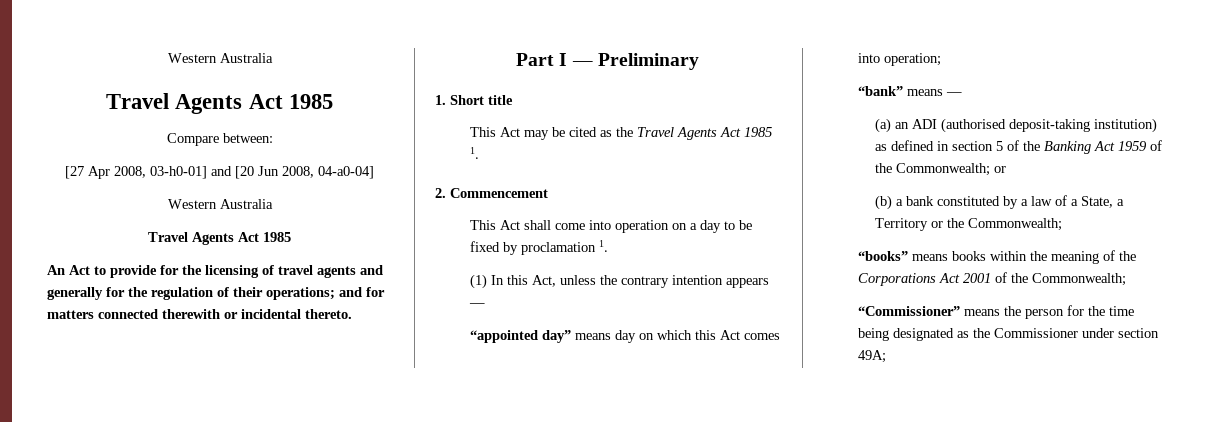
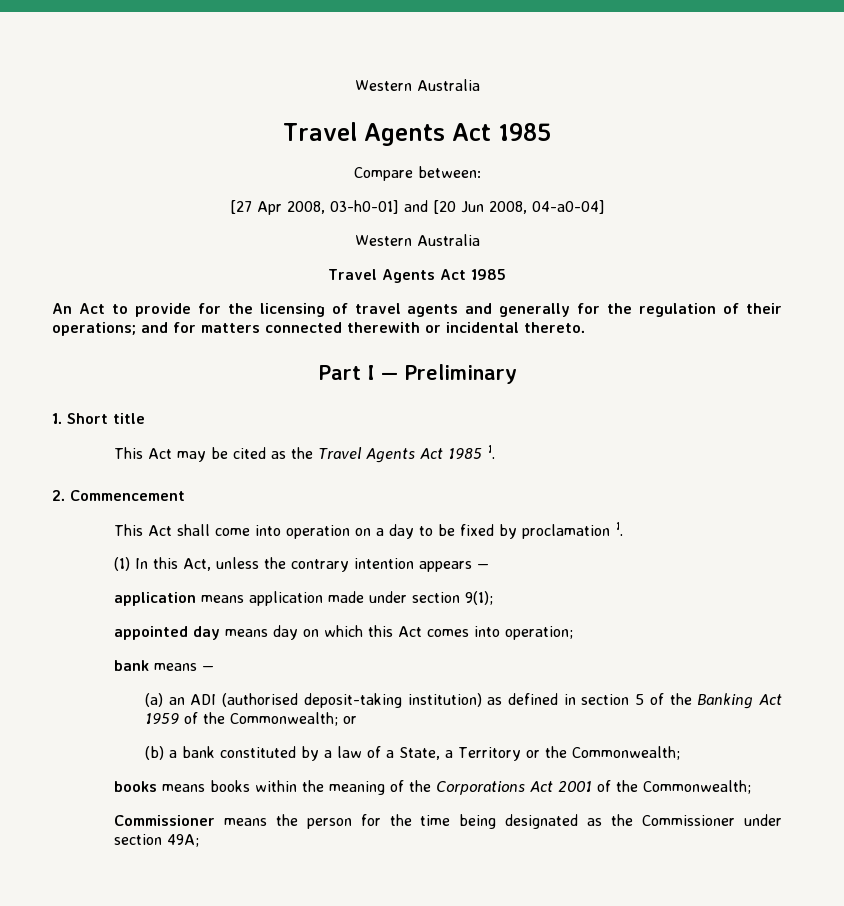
[469,330,571,343] “appointed day” -> [113,591,493,606] [113,626,220,640] application means application made under section 9(1); // appointed day
[857,86,903,96] “bank” -> [113,660,149,671] bank
[857,251,908,261] “books” -> [113,781,157,792] books
[857,306,960,316] “Commissioner” -> [113,815,215,826] Commissioner

